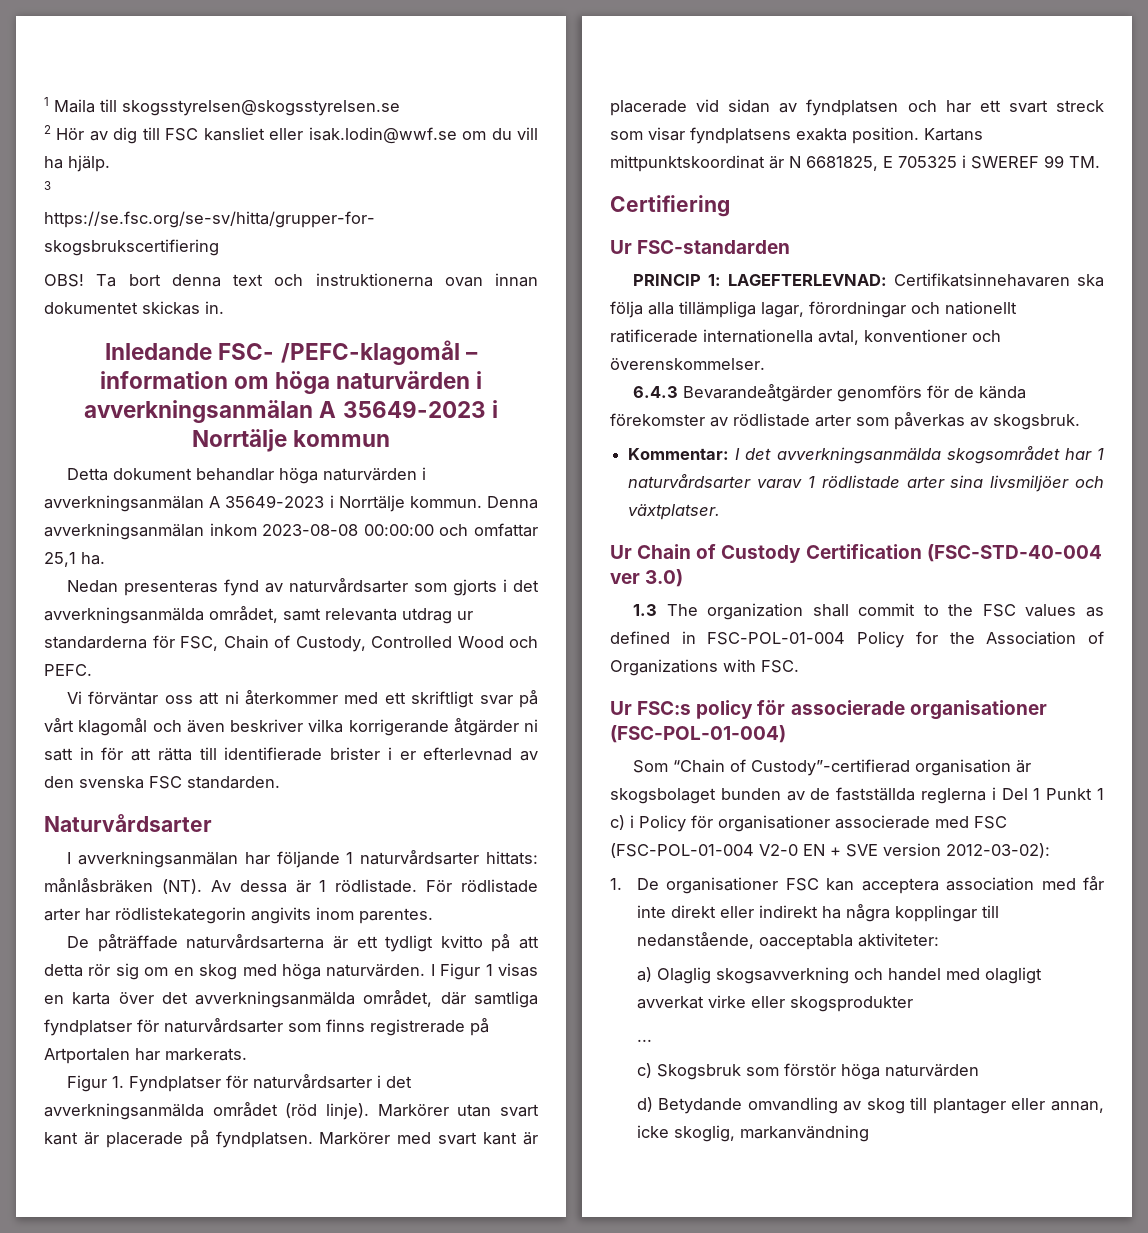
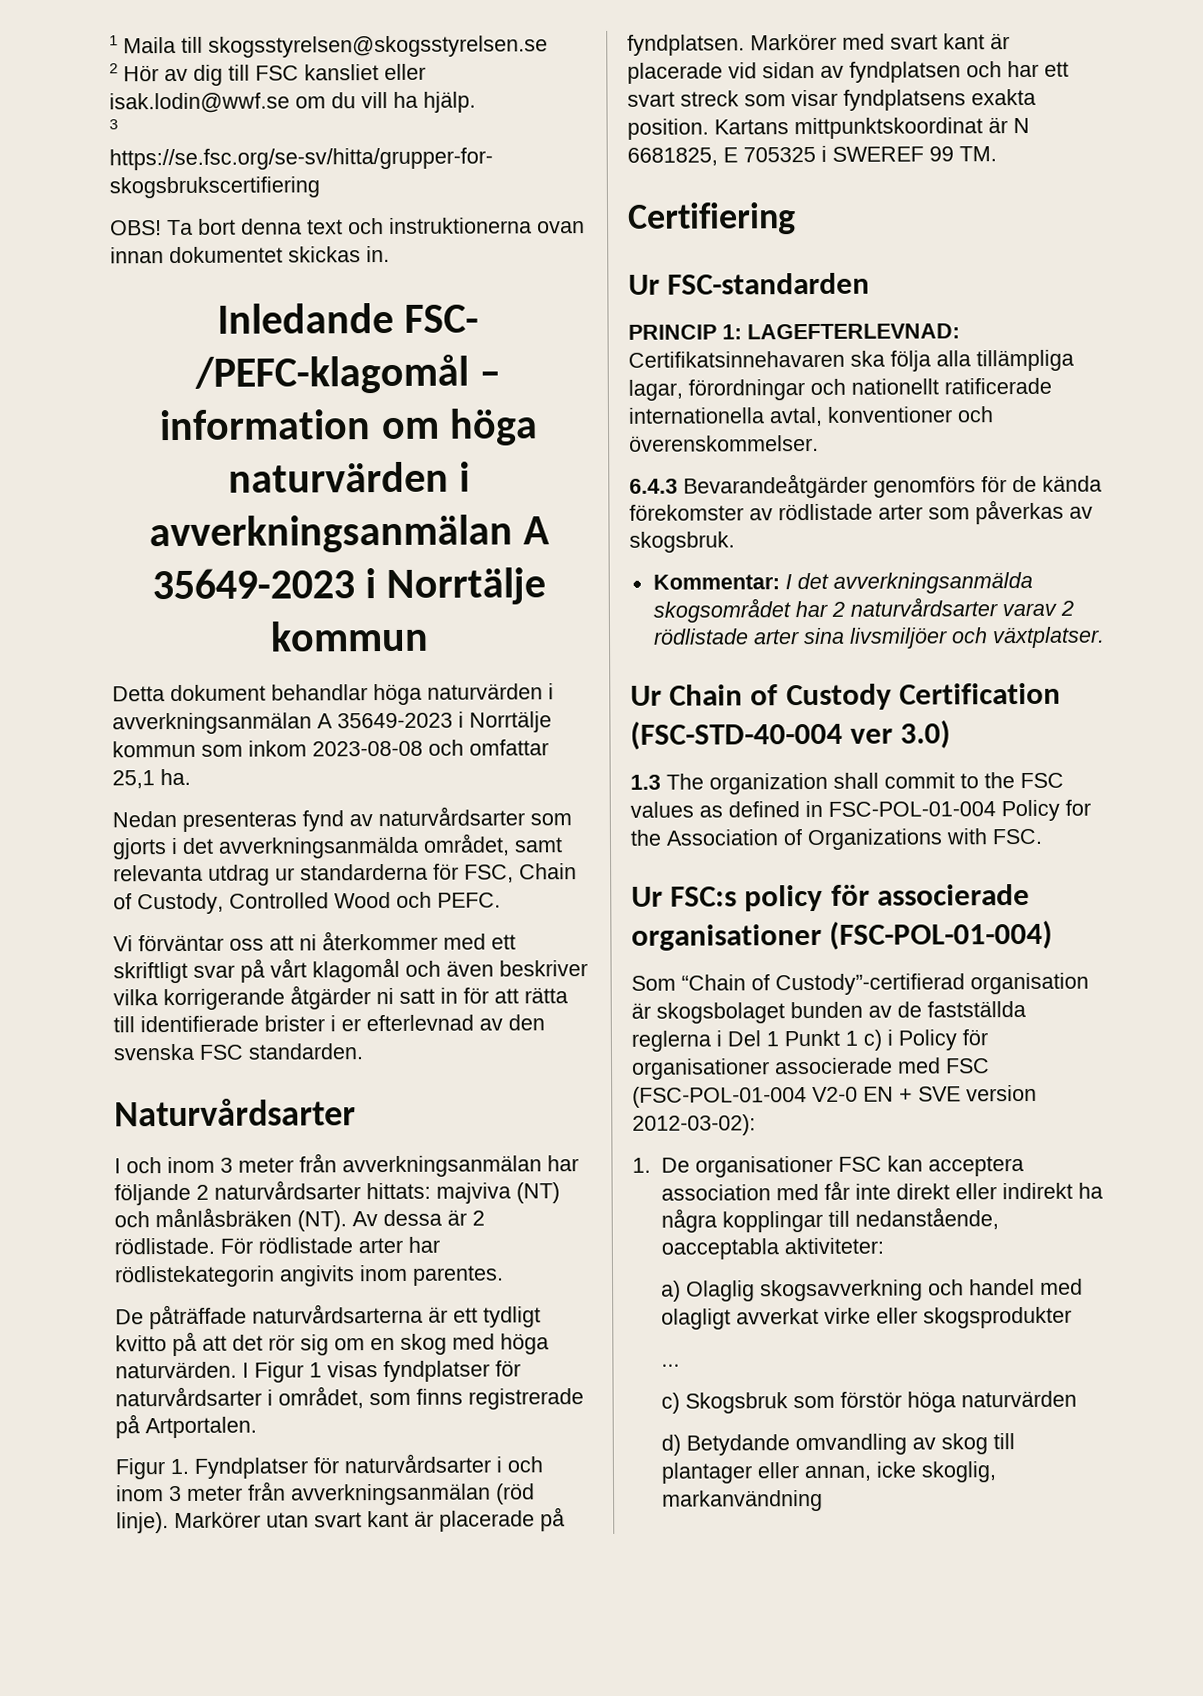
[409,496,538,509] [44,523,204,540] kommun. Denna avverkningsanmälan -> [112,740,243,758] kommun som
[363,524,434,536] 00:00:00 -> (423, 748) none
(72, 858) none -> [126,1153,337,1174] och inom 3 meter från
[346,852,354,864] 1 -> [196,1184,209,1200] 2
(538, 858) none -> [436,1182,560,1204] [114,1211,150,1228] majviva (NT) och
[319,880,327,892] 1 -> [472,1210,485,1226] 2
[44,964,83,977] detta -> [232,1334,263,1351] det
[44,990,538,1008] en karta över det avverkningsanmälda området, där samtliga -> (378, 1369) none
(283, 1025) none -> [267,1386,364,1409] i området,
[44,1048,247,1064] Artportalen har markerats. -> [145,1416,257,1439] Artportalen.
[386,1076,413,1088] [44,1102,278,1120] det avverkningsanmälda området -> [507,1456,543,1473] [115,1481,491,1506] och inom 3 meter från avverkningsanmälan
[1097,448,1104,460] 1 -> [830,601,845,617] 2
[807,476,815,488] 1 -> [1059,600,1074,616] 2

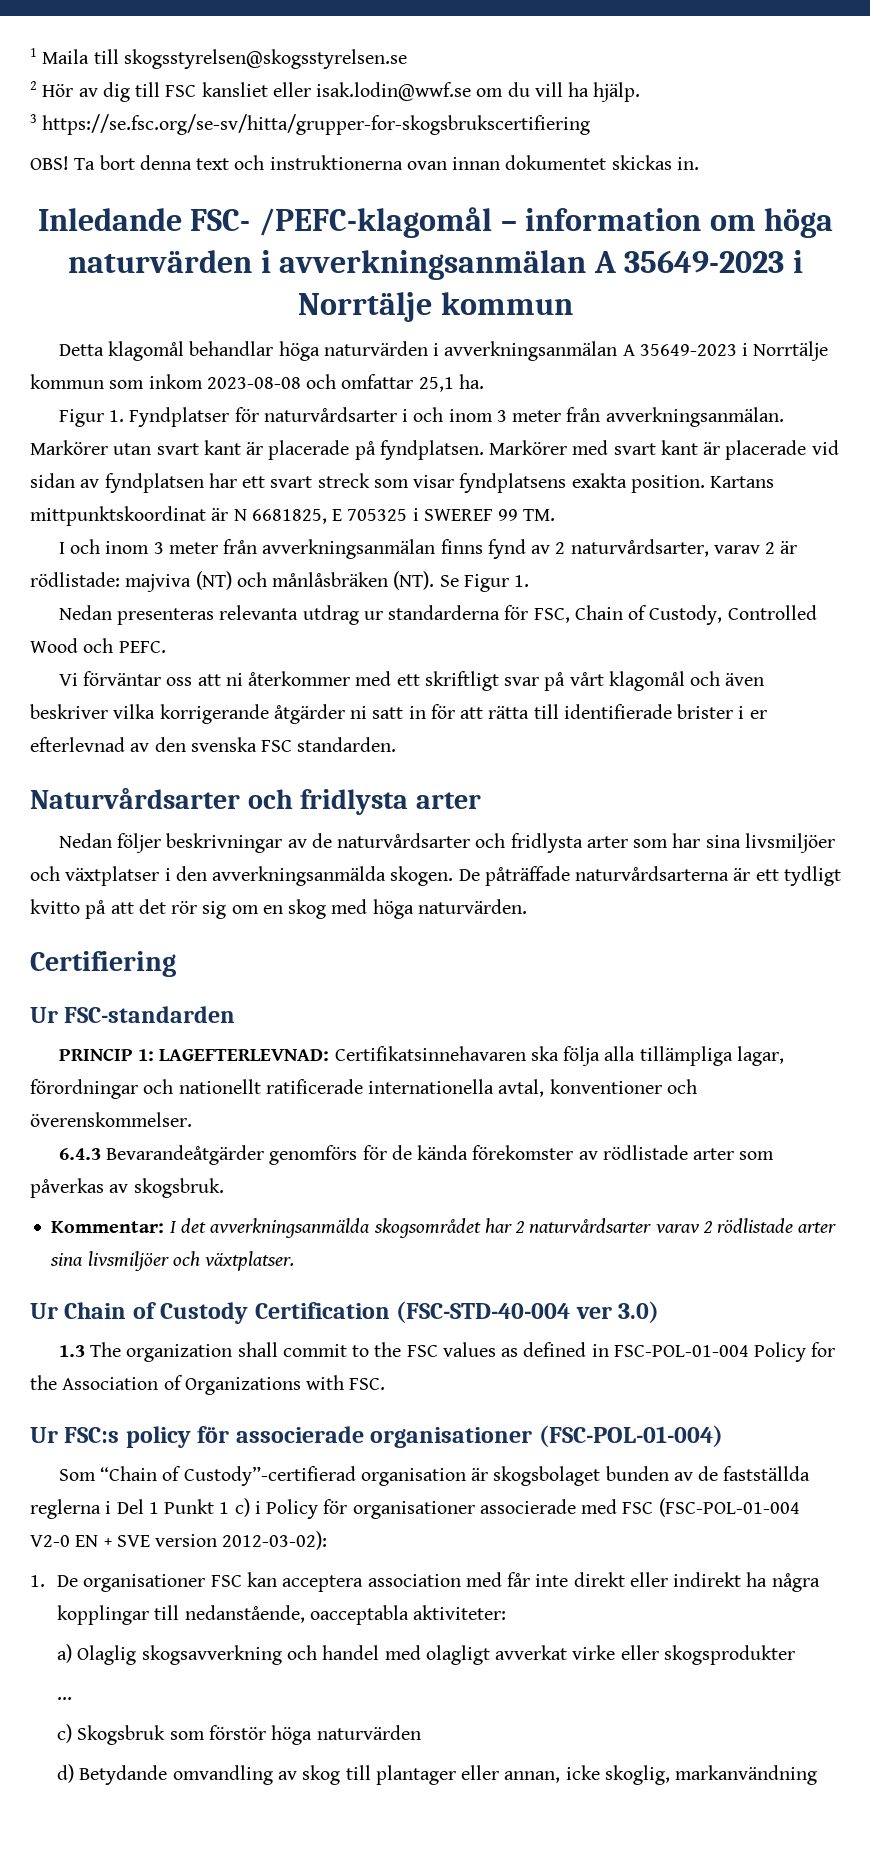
[170,684,266,702] dokument -> [108,341,185,361] klagomål
[112,806,572,832] [112,833,563,860] Nedan presenteras fynd av naturvårdsarter som gjorts i det avverkningsanmälda området, samt -> [58,407,784,427] [30,440,839,460] [30,473,775,493] [30,506,556,526] [58,539,798,559] [30,571,530,592] [58,605,215,625] Figur 1. Fyndplatser för naturvårdsarter i och inom 3 meter från avverkningsanmälan. Markörer utan svart kant är placerade på fyndplatsen. Markörer med svart kant är placerade vid sidan av fyndplatsen har ett svart streck som visar fyndplatsens exakta position. Kartans mittpunktskoordinat är N 6681825, E 705325 i SWEREF 99 TM. // I och inom 3 meter från avverkningsanmälan finns fynd av 2 naturvårdsarter, varav 2 är rödlistade: majviva (NT) och månlåsbräken (NT). Se Figur 1. // Nedan presenteras
[114,1153,579,1178] [114,1180,560,1206] [114,1207,485,1232] [114,1236,440,1255] [114,1264,504,1288] // I och inom 3 meter från avverkningsanmälan har följande 2 naturvårdsarter hittats: majviva (NT) och månlåsbräken (NT). Av dessa är 2 rödlistade. För rödlistade arter har rödlistekategorin angivits inom parentes. // -> [247,789,481,815] [58,833,835,853] [30,866,454,886] och fridlysta arter // Nedan följer beskrivningar av de naturvårdsarter och fridlysta arter som har sina livsmiljöer och växtplatser i den avverkningsanmälda skogen.
[242,1360,521,1383] [115,1386,584,1410] [115,1414,257,1439] [115,1453,543,1480] [115,1481,535,1506] [116,1507,565,1534] [627,33,1010,56] [627,60,1069,84] [627,88,1036,111] [627,117,1030,140] [627,145,997,166] I Figur 1 visas fyndplatser för naturvårdsarter i området, som finns registrerade på Artportalen. // Figur 1. Fyndplatser för naturvårdsarter i och inom 3 meter från avverkningsanmälan (röd linje). Markörer utan svart kant är placerade på fyndplatsen. Markörer med svart kant är placerade vid sidan av fyndplatsen och har ett svart streck som visar fyndplatsens exakta position. Kartans mittpunktskoordinat är N 6681825, E 705325 i SWEREF 99 TM. -> (527, 906) none

